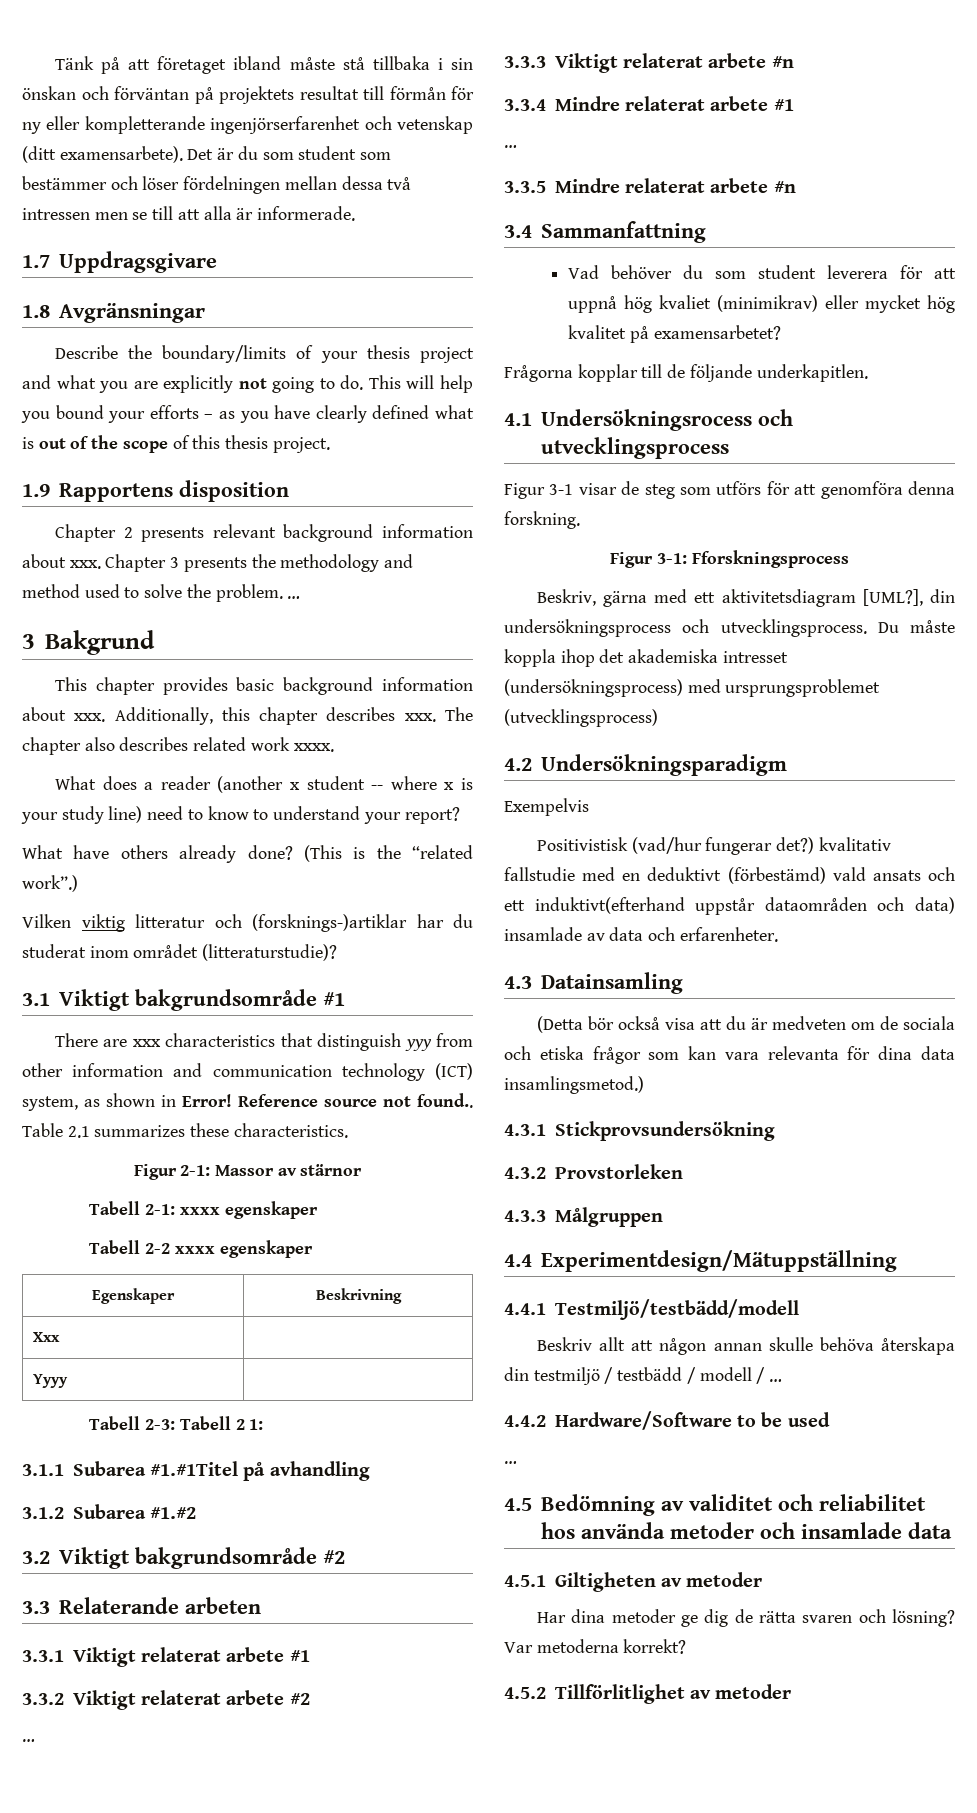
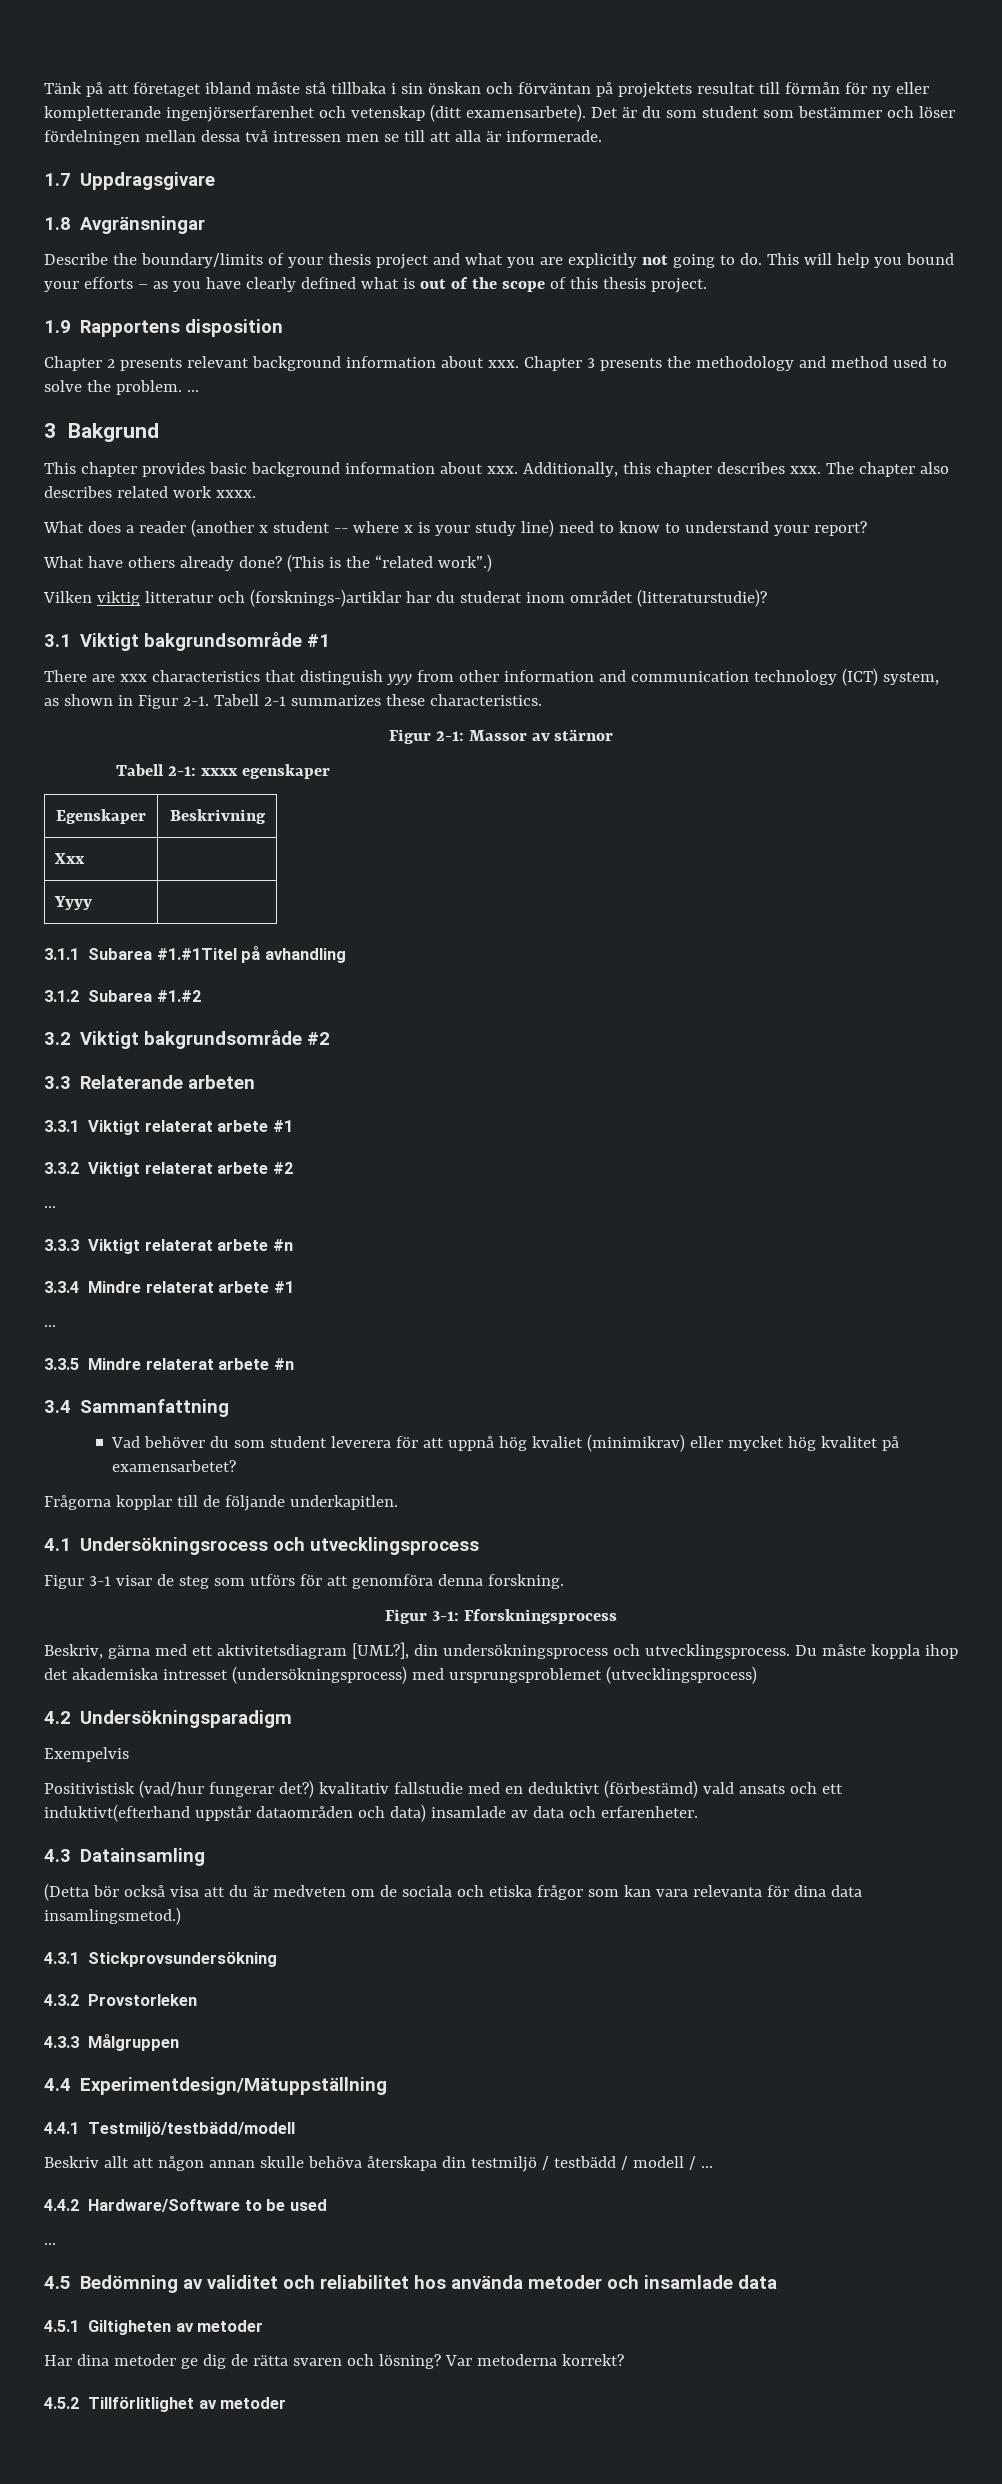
[182,1093,473,1108] [22,1123,90,1138] Error! Reference source not found.. Table 2.1 -> [137,694,286,709] Figur 2-1. Tabell 2-1
[89,1240,313,1258] // Tabell 2-2 xxxx egenskaper -> (331, 771) none
[89,1416,264,1430] // Tabell 2-3: Tabell 2 1: -> (93, 903) none

